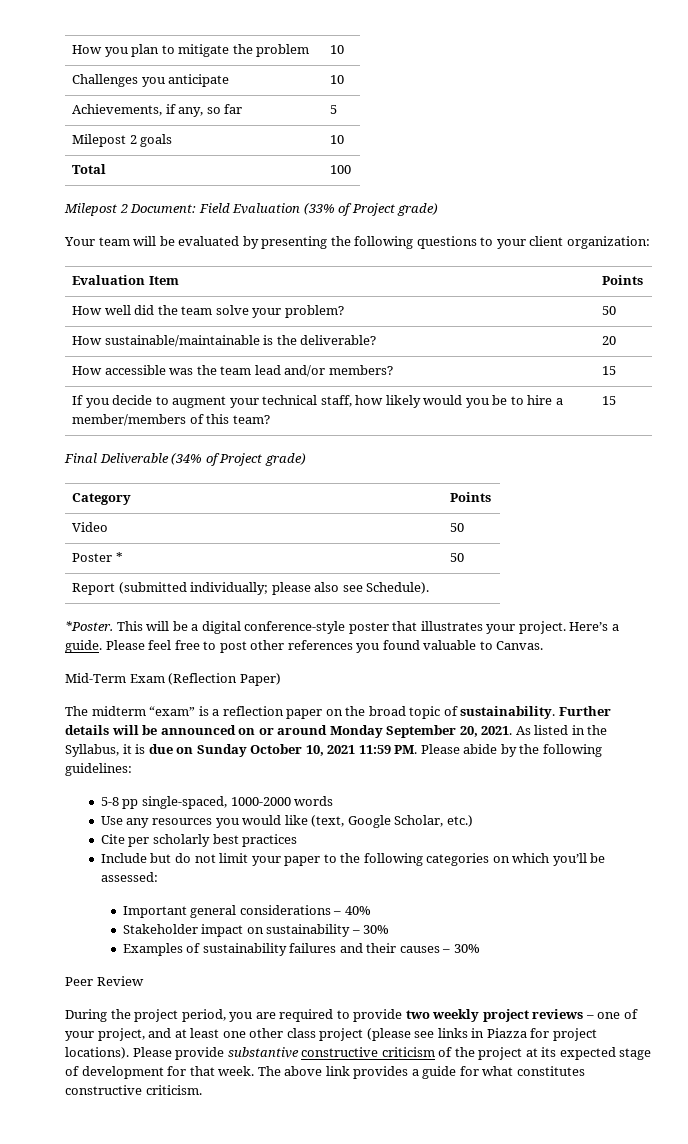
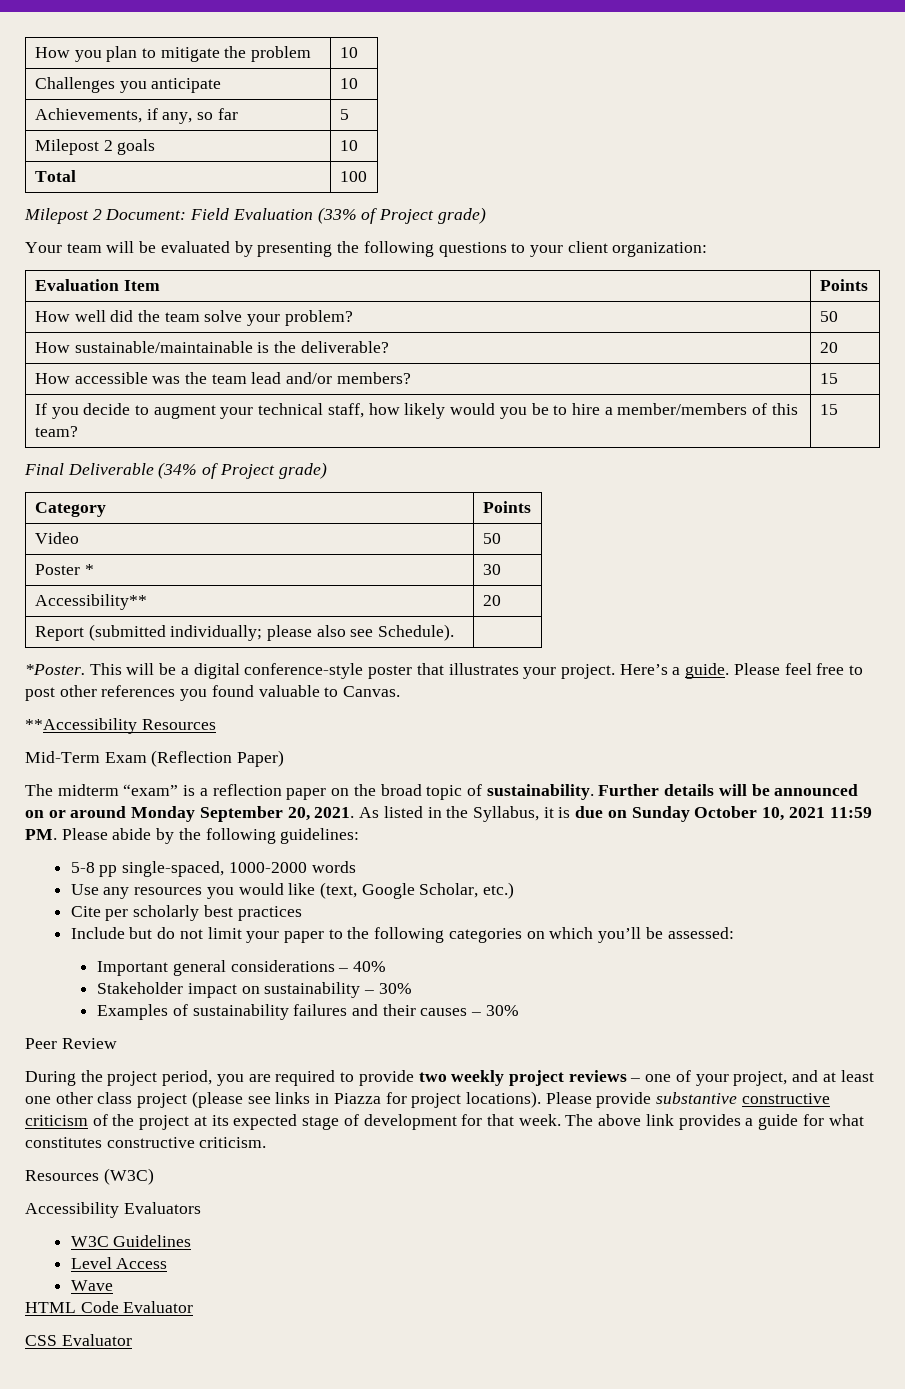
[450,553,465,562] 50 -> [482,564,501,575] [34,594,147,610] [482,595,501,606] 30 // Accessibility** | 20
(544, 645) none -> [25,718,216,734] // **Accessibility Resources
(202, 1090) none -> [25,1168,154,1185] [25,1202,201,1218] [70,1235,192,1247] [70,1257,168,1269] [70,1280,113,1291] [25,1301,194,1313] [25,1334,132,1346] // Resources (W3C) // Accessibility Evaluators // W3C Guidelines // Level Access // Wave // HTML Code Evaluator // CSS Evaluator

